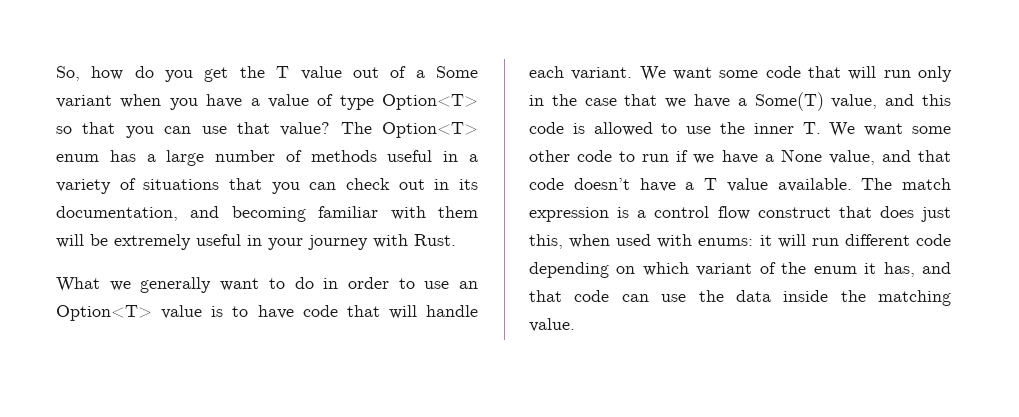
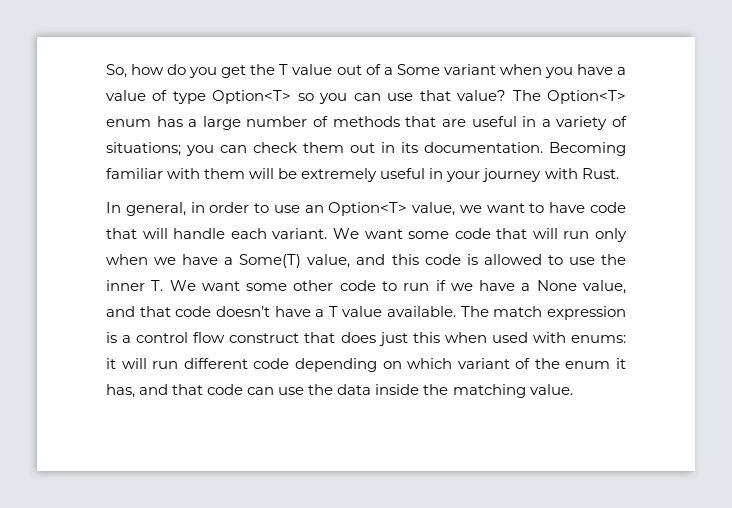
[82,122,116,134] that -> (314, 97) none
(377, 156) none -> [405,116,466,127] that are
[143,178,262,190] situations that -> [106,142,181,156] situations;
(390, 184) none -> [303,142,344,153] them
[56,206,306,222] documentation, and becoming -> [424,142,626,156] documentation. Becoming
[56,277,314,293] What we generally want to do -> [106,202,186,216] In general,
[161,305,224,319] value is -> [412,202,525,216] value, we want
[529,94,658,106] in the case that -> [106,254,148,265] when
[529,234,563,249] this, -> [412,332,440,343] this

